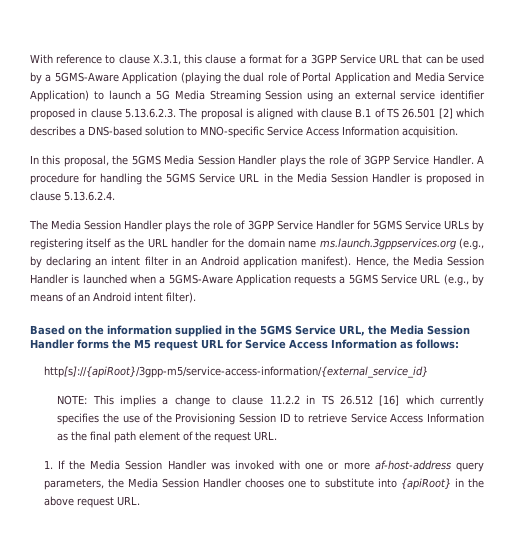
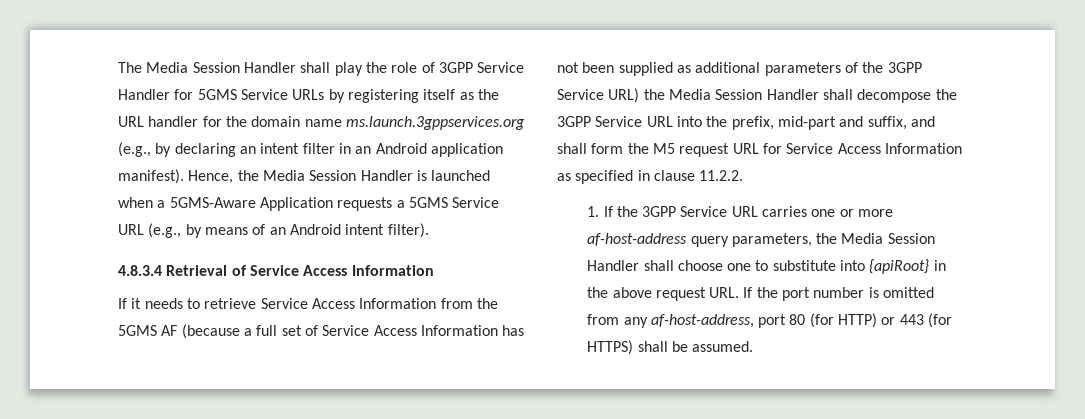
[30,54,485,65] [30,72,484,84] [30,90,485,102] [30,108,484,120] [30,126,458,138] [30,155,484,167] [30,173,484,185] [30,191,115,201] With reference to clause X.3.1, this clause a format for a 3GPP Service URL that can be used by a 5GMS-Aware Application (playing the dual role of Portal Application and Media Service Application) to launch a 5G Media Streaming Session using an external service identifier proposed in clause 5.13.6.2.3. The proposal is aligned with clause B.1 of TS 26.501 [2] which describes a DNS-based solution to MNO-specific Service Access Information acquisition. // In this proposal, the 5GMS Media Session Handler plays the role of 3GPP Service Handler. A procedure for handling the 5GMS Service URL in the Media Session Handler is proposed in clause 5.13.6.2.4. // -> (118, 67) none
[165,220,192,232] plays -> [300,62,363,76] shall play
[30,325,470,337] [30,339,109,349] Based on the information supplied in the 5GMS Service URL, the Media Session Handler forms -> [118,265,434,276] [118,298,498,309] [118,324,525,339] [557,62,922,76] [557,88,957,103] [557,116,935,130] [557,143,624,154] 4.8.3.4 Retrieval of Service Access Information // If it needs to retrieve Service Access Information from the 5GMS AF (because a full set of Service Access Information has not been supplied as additional parameters of the 3GPP Service URL) the Media Session Handler shall decompose the 3GPP Service URL into the prefix, mid-part and suffix, and shall form
[416,339,459,349] [43,366,428,378] [57,395,485,407] [57,413,485,425] [57,431,278,443] [43,460,301,470] follows: // http[s]://{apiRoot}/3gpp-m5/service-access-information/{external_service_id} // NOTE: This implies a change to clause 11.2.2 in TS 26.512 [16] which currently specifies the use of the Provisioning Session ID to retrieve Service Access Information as the final path element of the request URL. // 1. If the Media Session Handler was invoked with -> [575,170,744,184] [587,206,808,217] specified in clause 11.2.2. // 1. If the 3GPP Service URL carries
[245,478,285,488] chooses -> [643,260,723,271] shall choose
(140, 501) none -> [743,287,935,301] [587,313,953,328] [587,340,754,355] If the port number is omitted from any af-host-address, port 80 (for HTTP) or 443 (for HTTPS) shall be assumed.

